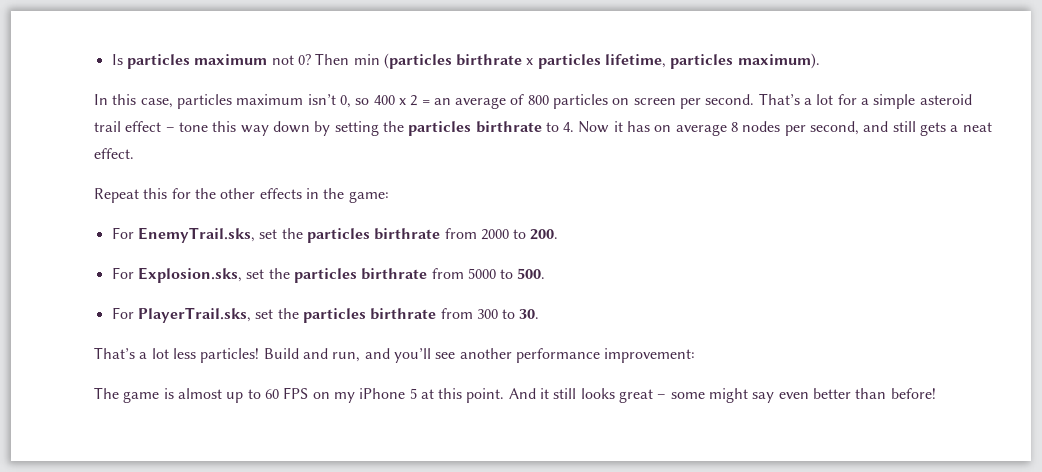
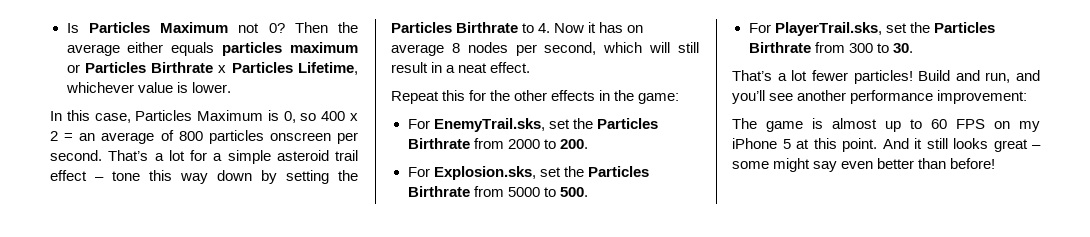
[126,54,268,69] particles maximum -> [88,22,228,33] Particles Maximum
[353,53,820,69] min (particles birthrate x particles lifetime, particles maximum). -> [338,22,358,33] [66,42,358,56] [66,62,358,75] [65,82,231,93] the average either equals particles maximum or Particles Birthrate x Particles Lifetime, whichever value is lower.
[176,94,336,109] particles maximum isn’t -> [135,110,279,121] Particles Maximum is
[612,98,676,105] on screen -> [269,132,331,141] onscreen
[408,121,542,136] particles birthrate -> [391,22,519,33] Particles Birthrate
[863,121,947,136] and still gets -> [603,42,699,53] [391,62,443,73] which will still result in
[306,228,441,243] particles birthrate -> [596,118,658,129] [407,138,470,149] Particles Birthrate
[293,268,428,283] particles birthrate -> [587,166,649,177] [407,186,470,197] Particles Birthrate
[302,308,437,323] particles birthrate -> [933,22,995,33] [748,42,811,53] Particles Birthrate
[172,348,196,359] less -> [811,70,848,81] fewer

